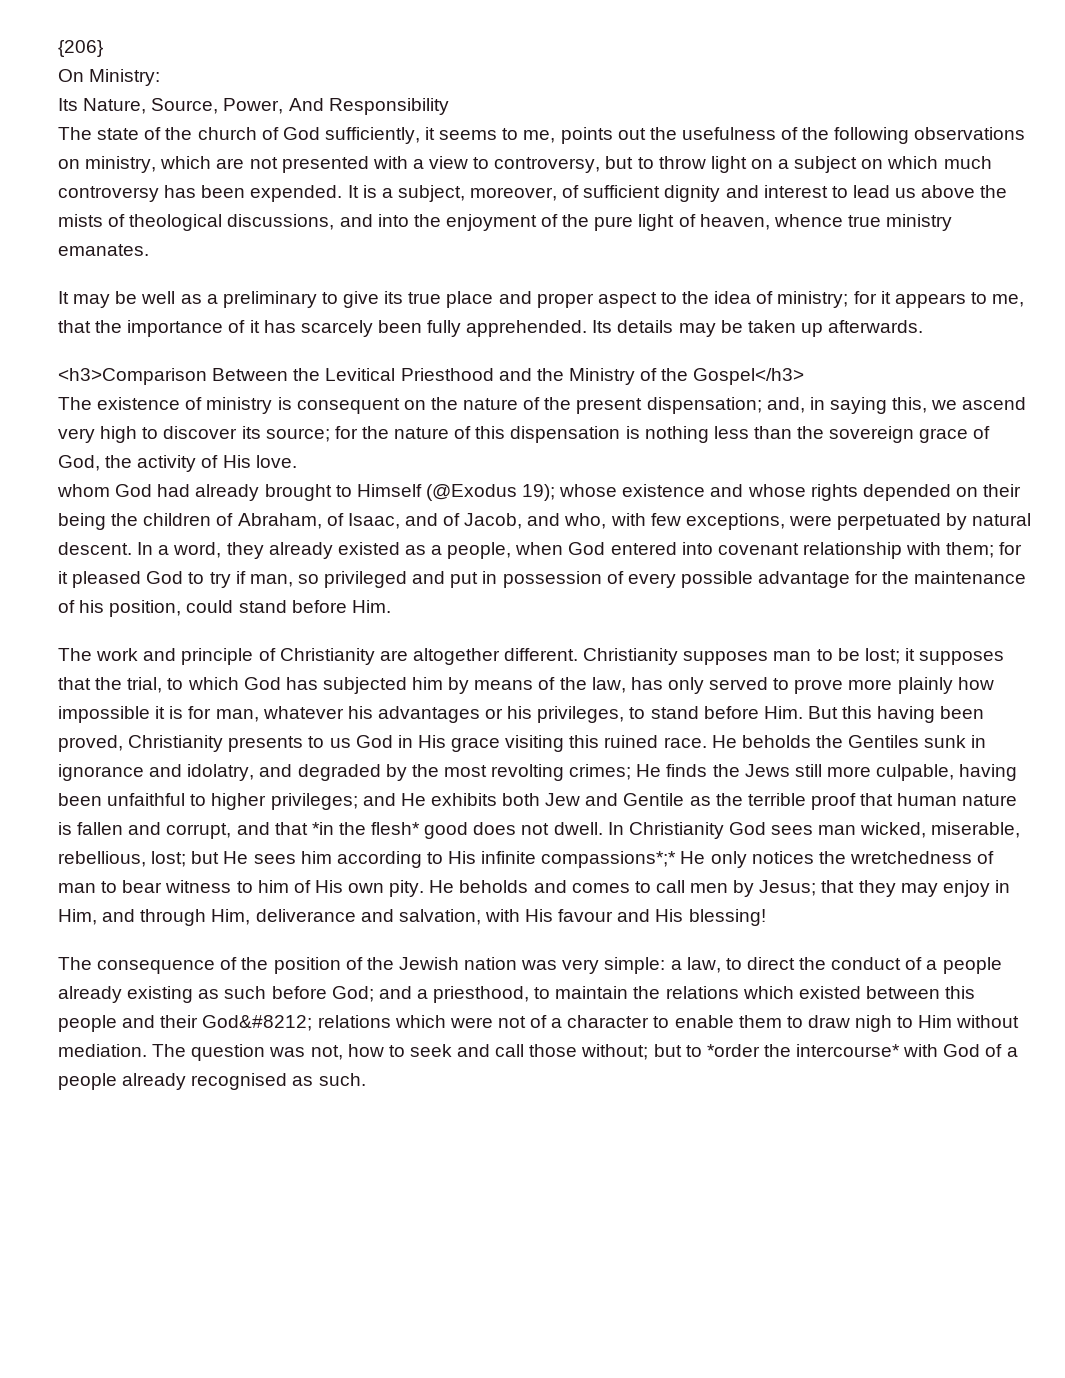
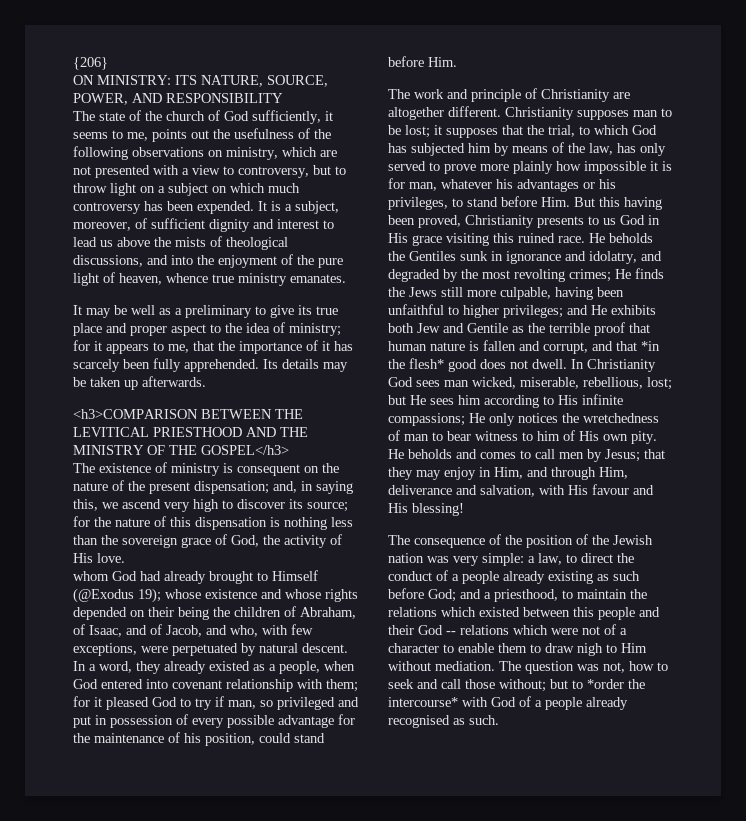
[58,69,161,86] [58,98,449,115] On Ministry: // Its Nature, Source, Power, And Responsibility -> [73,75,328,87] [73,93,283,105] ON MINISTRY: ITS NATURE, SOURCE, POWER, AND RESPONSIBILITY
[58,368,805,385] <h3>Comparison Between the Levitical Priesthood and the Ministry of the Gospel</h3> -> [73,409,303,419] [73,427,308,437] [73,445,289,455] <h3>COMPARISON BETWEEN THE LEVITICAL PRIESTHOOD AND THE MINISTRY OF THE GOSPEL</h3>
[541,851,677,868] compassions*;* -> [388,413,465,426] compassions;
[202,1015,313,1031] God&#8212; -> [418,625,456,635] God --

